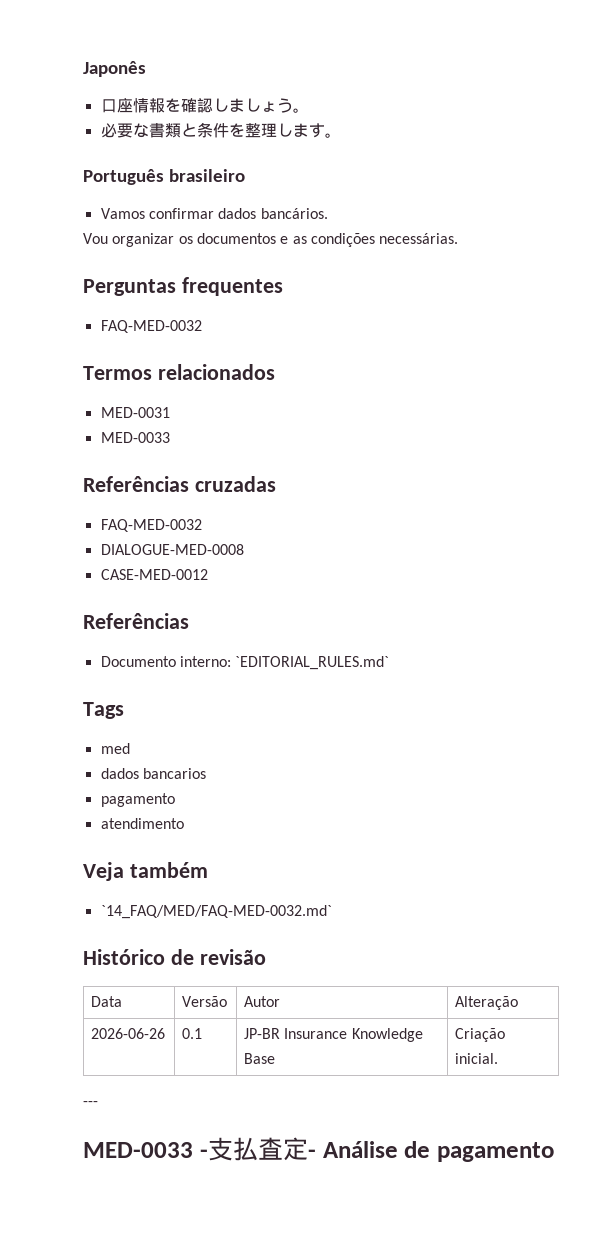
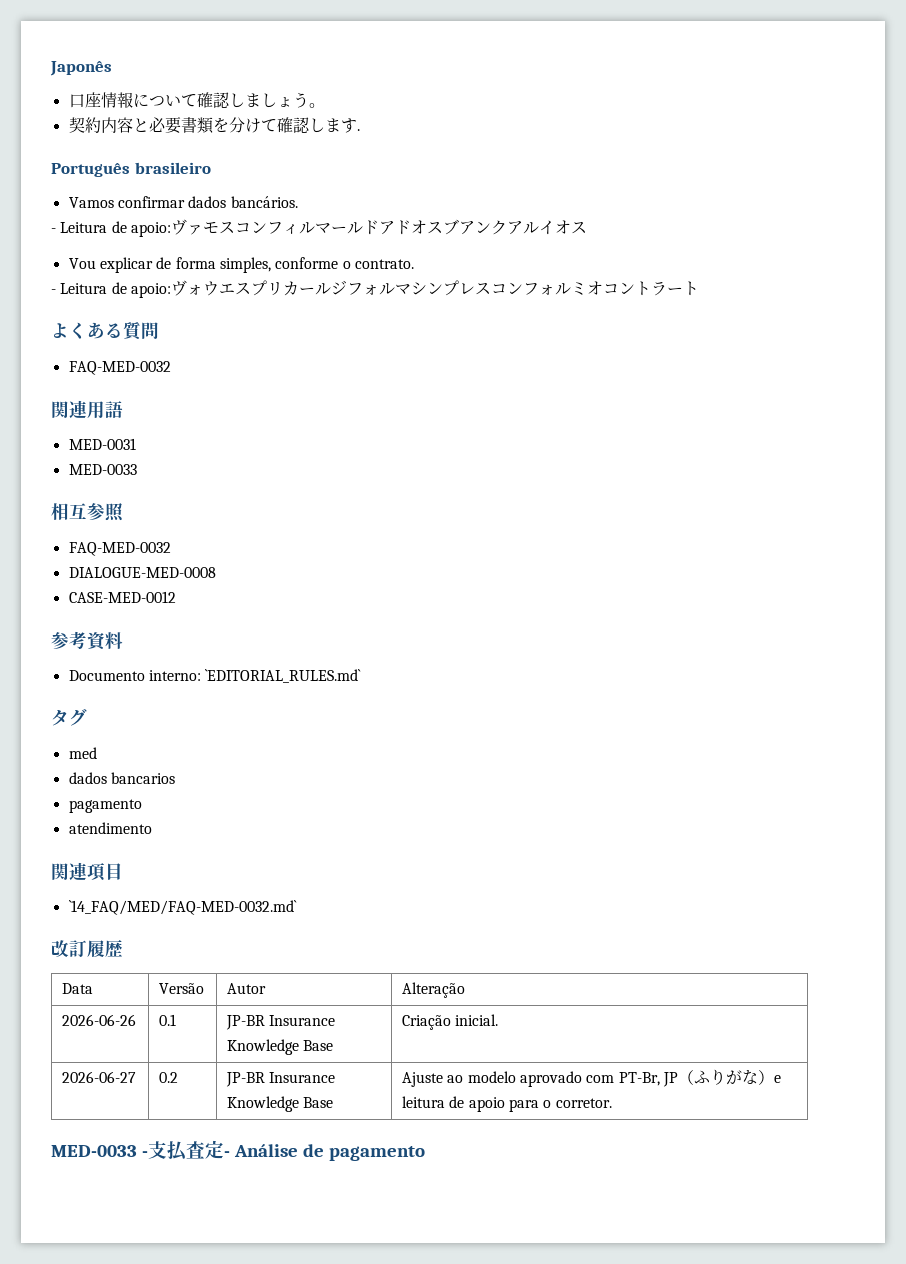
[164,98,181,112] を -> [132,93,197,107] について
[100,122,341,138] 必要な書類と条件を整理します。 -> [68,117,360,134] 契約内容と必要書類を分けて確認します.
[83,233,459,247] [83,277,283,296] [100,320,202,333] [83,364,275,380] Vou organizar os documentos e as condições necessárias. // Perguntas frequentes // FAQ-MED-0032 // Termos relacionados -> [51,219,587,237] [68,257,414,273] [51,280,699,298] [51,322,159,341] [68,361,171,375] [51,400,123,419] - Leitura de apoio:ヴァモスコンフィルマールドアドオスブアンクアルイオス // Vou explicar de forma simples, conforme o contrato. // - Leitura de apoio:ヴォウエスプリカールジフォルマシンプレスコンフォルミオコントラート // よくある質問 // FAQ-MED-0032 // 関連用語
[83,476,276,492] Referências cruzadas -> [51,503,124,522] 相互参照
[83,613,189,629] Referências -> [51,631,123,650] 参考資料
[83,702,124,719] Tags -> [51,709,87,726] タグ
[83,862,208,881] Veja também -> [51,862,123,881] 関連項目
[83,949,266,965] Histórico de revisão -> [51,940,123,958] 改訂履歴
[83,1101,98,1106] // --- -> [62,1071,137,1083] [159,1072,179,1083] [226,1072,336,1087] [227,1096,334,1112] [402,1069,782,1087] [402,1096,612,1112] // 2026-06-27 | 0.2 | JP-BR Insurance Knowledge Base | Ajuste ao modelo aprovado com PT-Br, JP（ふりがな）e leitura de apoio para o corretor.

